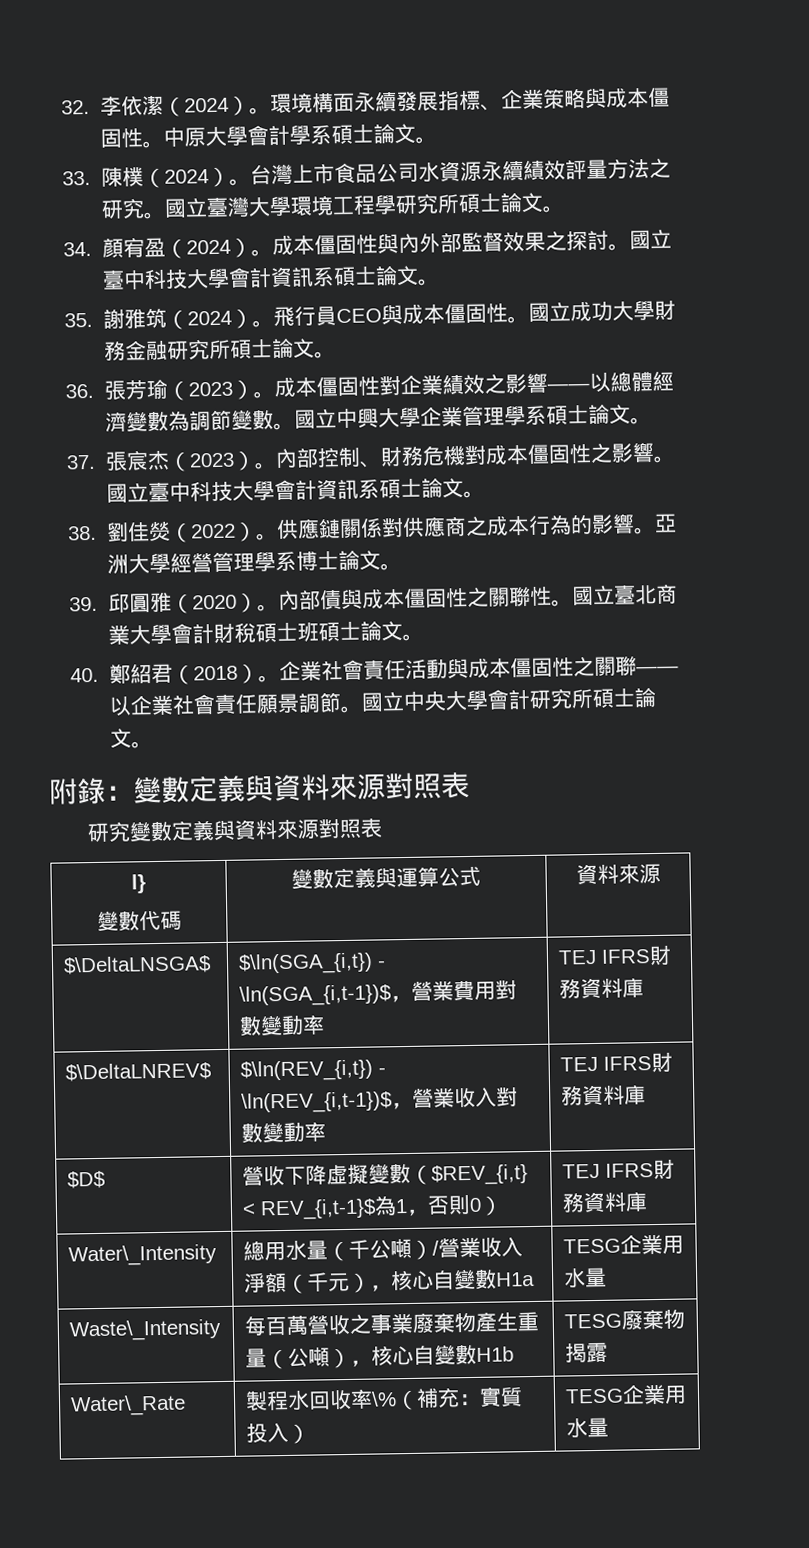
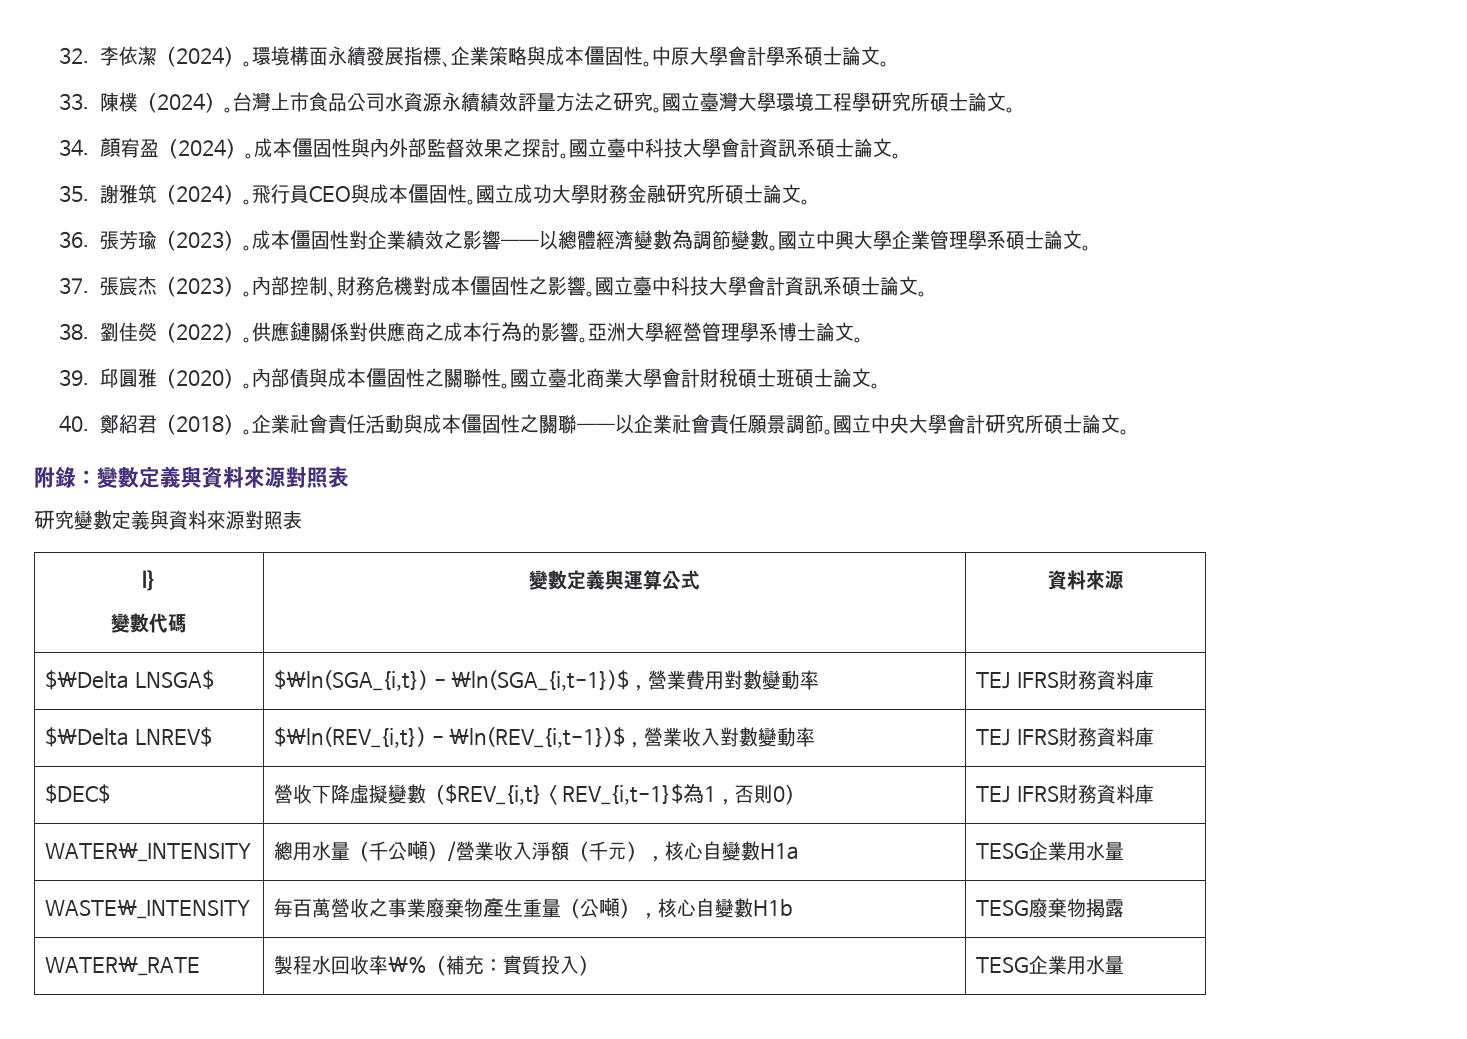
[63,955,213,975] $\DeltaLNSGA$ -> [45,670,214,690] $\Delta LNSGA$
[65,1062,213,1082] $\DeltaLNREV$ -> [45,727,212,747] $\Delta LNREV$
[67,1170,107,1189] $D$ -> [45,784,111,804] $DEC$
[68,1244,218,1267] Water\_Intensity -> [45,842,252,862] WATER\_INTENSITY
[69,1319,223,1342] Waste\_Intensity -> [45,899,251,919] WASTE\_INTENSITY
[70,1394,187,1417] Water\_Rate -> [45,956,201,976] WATER\_RATE

